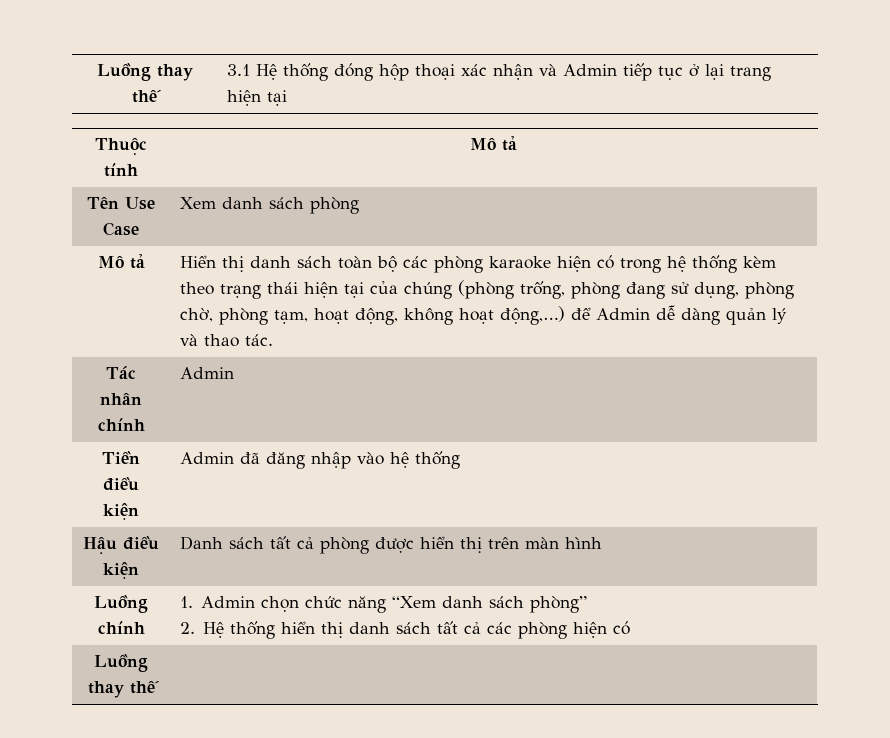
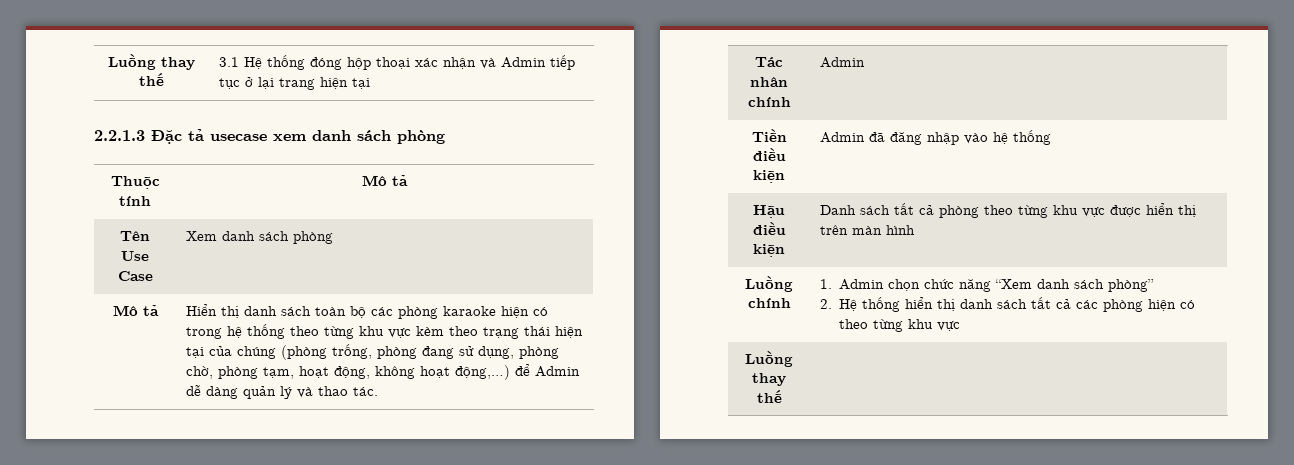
(287, 98) none -> [94,129,445,144] // 2.2.1.3 Đặc tả usecase xem danh sách phòng
(737, 264) none -> [289,326,411,339] theo từng khu vực
(369, 545) none -> [983,205,1105,218] theo từng khu vực
(631, 628) none -> [838,319,960,332] theo từng khu vực

